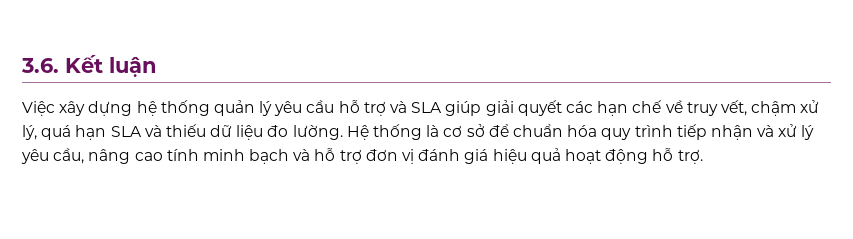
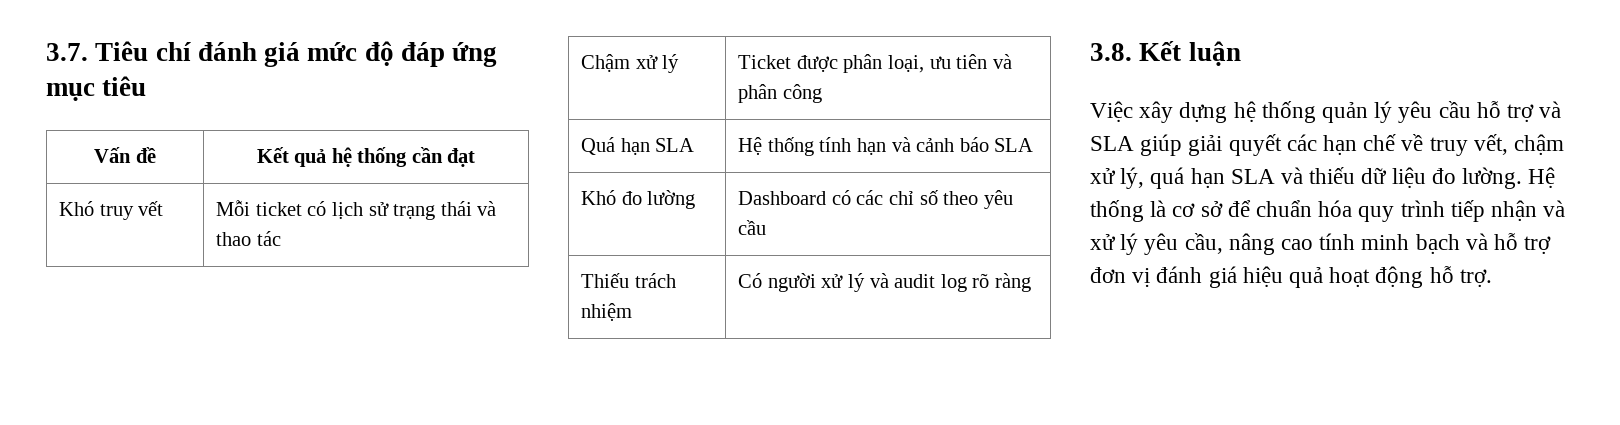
[21,58,59,73] 3.6. -> [46,41,498,67] [46,76,147,101] [94,147,156,163] [256,147,476,167] [59,201,164,220] [216,200,497,220] [216,231,281,246] [581,54,680,73] [738,54,1012,73] [738,84,822,103] [581,137,695,155] [738,137,1034,156] [581,190,696,209] [738,190,1013,209] [738,220,767,235] [581,273,676,288] [581,303,633,321] [738,273,1031,292] [1090,43,1132,61] 3.7. Tiêu chí đánh giá mức độ đáp ứng mục tiêu // Vấn đề | Kết quả hệ thống cần đạt // Khó truy vết | Mỗi ticket có lịch sử trạng thái và thao tác // Chậm xử lý | Ticket được phân loại, ưu tiên và phân công // Quá hạn SLA | Hệ thống tính hạn và cảnh báo SLA // Khó đo lường | Dashboard có các chỉ số theo yêu cầu // Thiếu trách nhiệm | Có người xử lý và audit log rõ ràng // 3.8.

